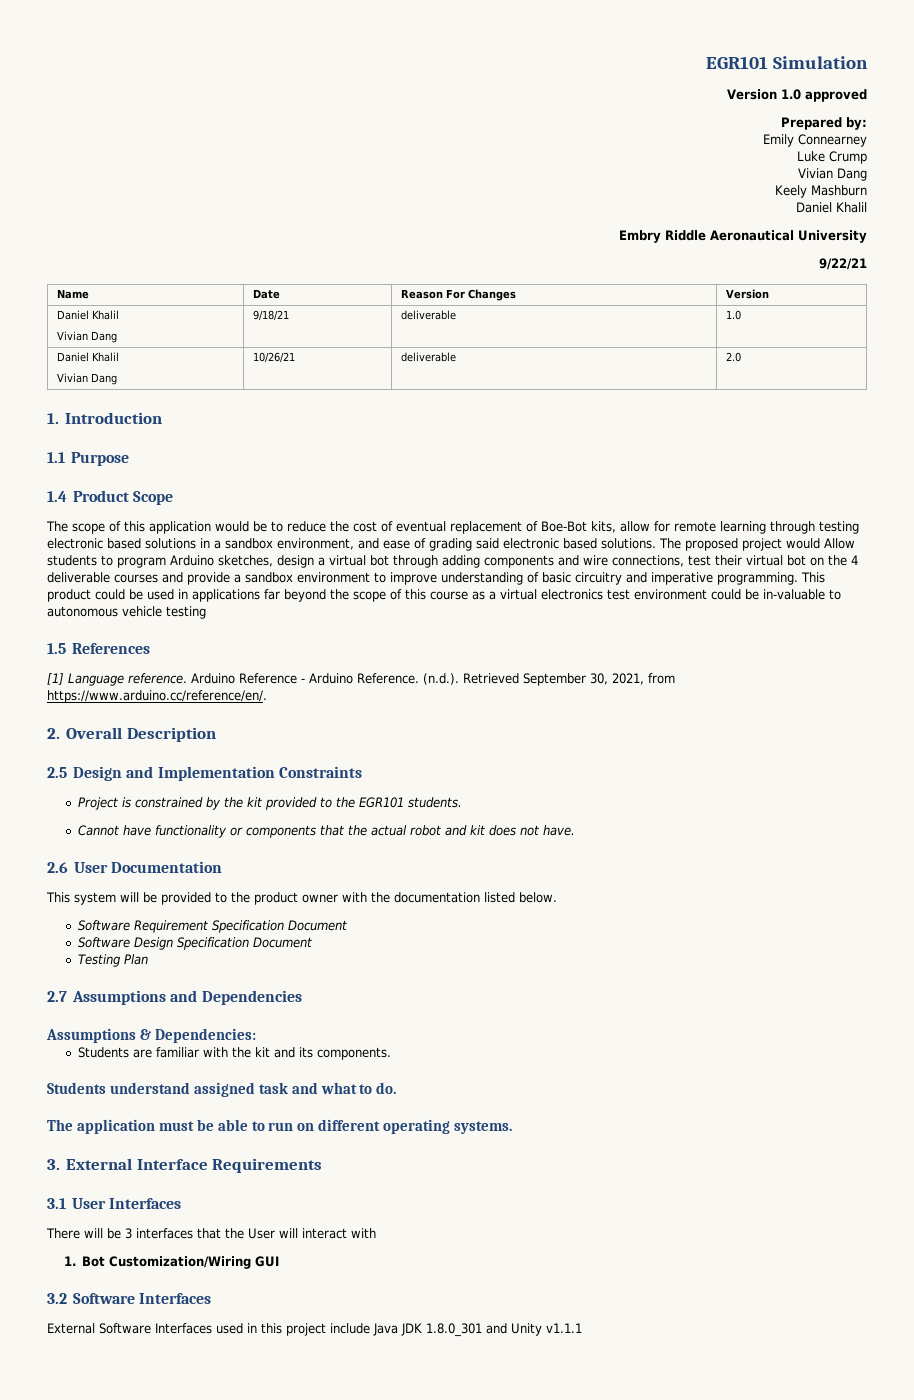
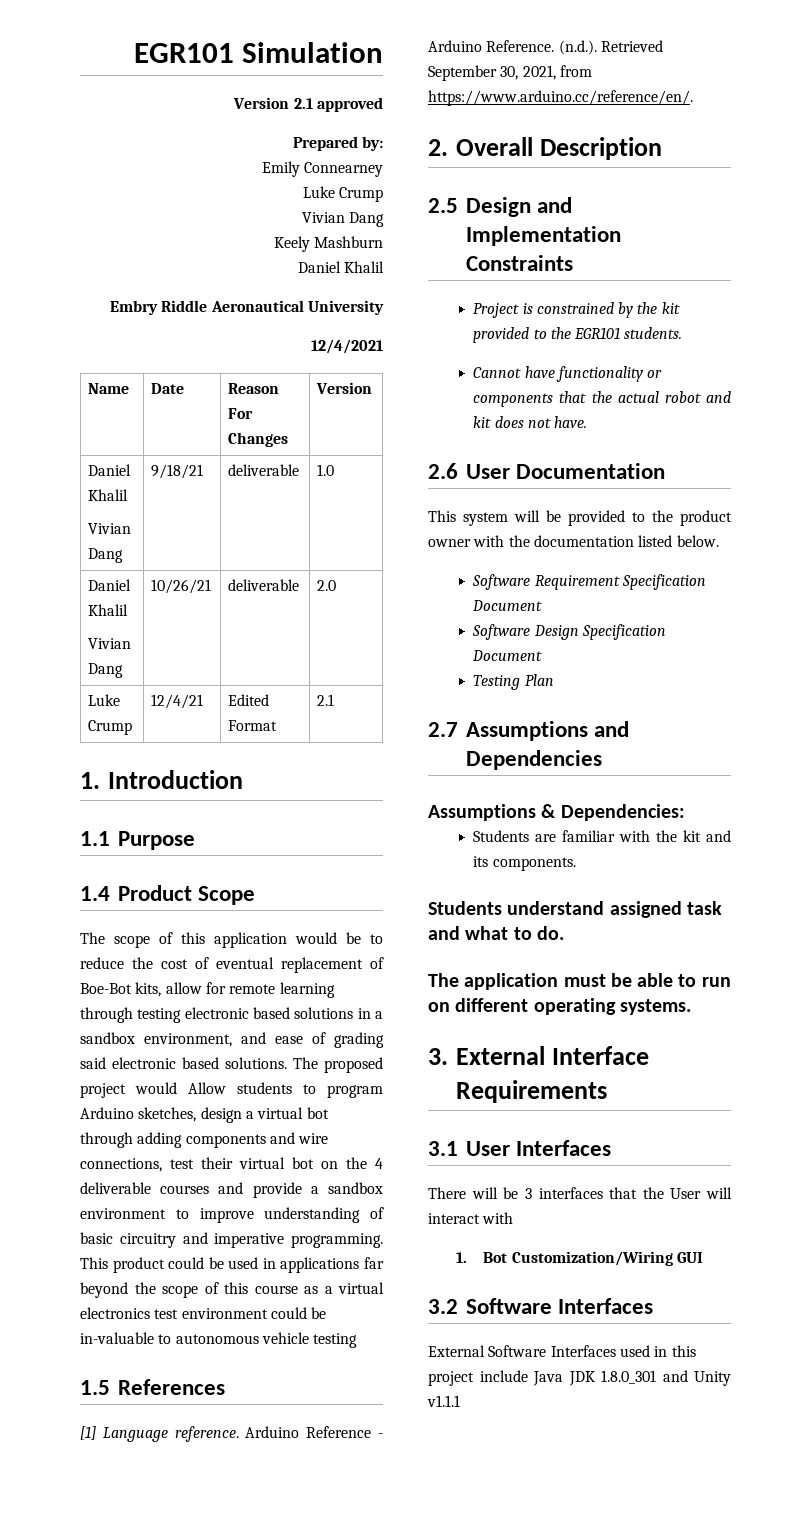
[781,89,801,100] 1.0 -> [293,98,313,109] 2.1
[819,258,867,270] 9/22/21 -> [311,339,383,354] 12/4/2021
(741, 357) none -> [88,694,121,706] [88,720,133,735] [151,694,204,709] [228,694,270,706] [228,720,278,731] [317,694,335,706] // Luke Crump | 12/4/21 | Edited Format | 2.1

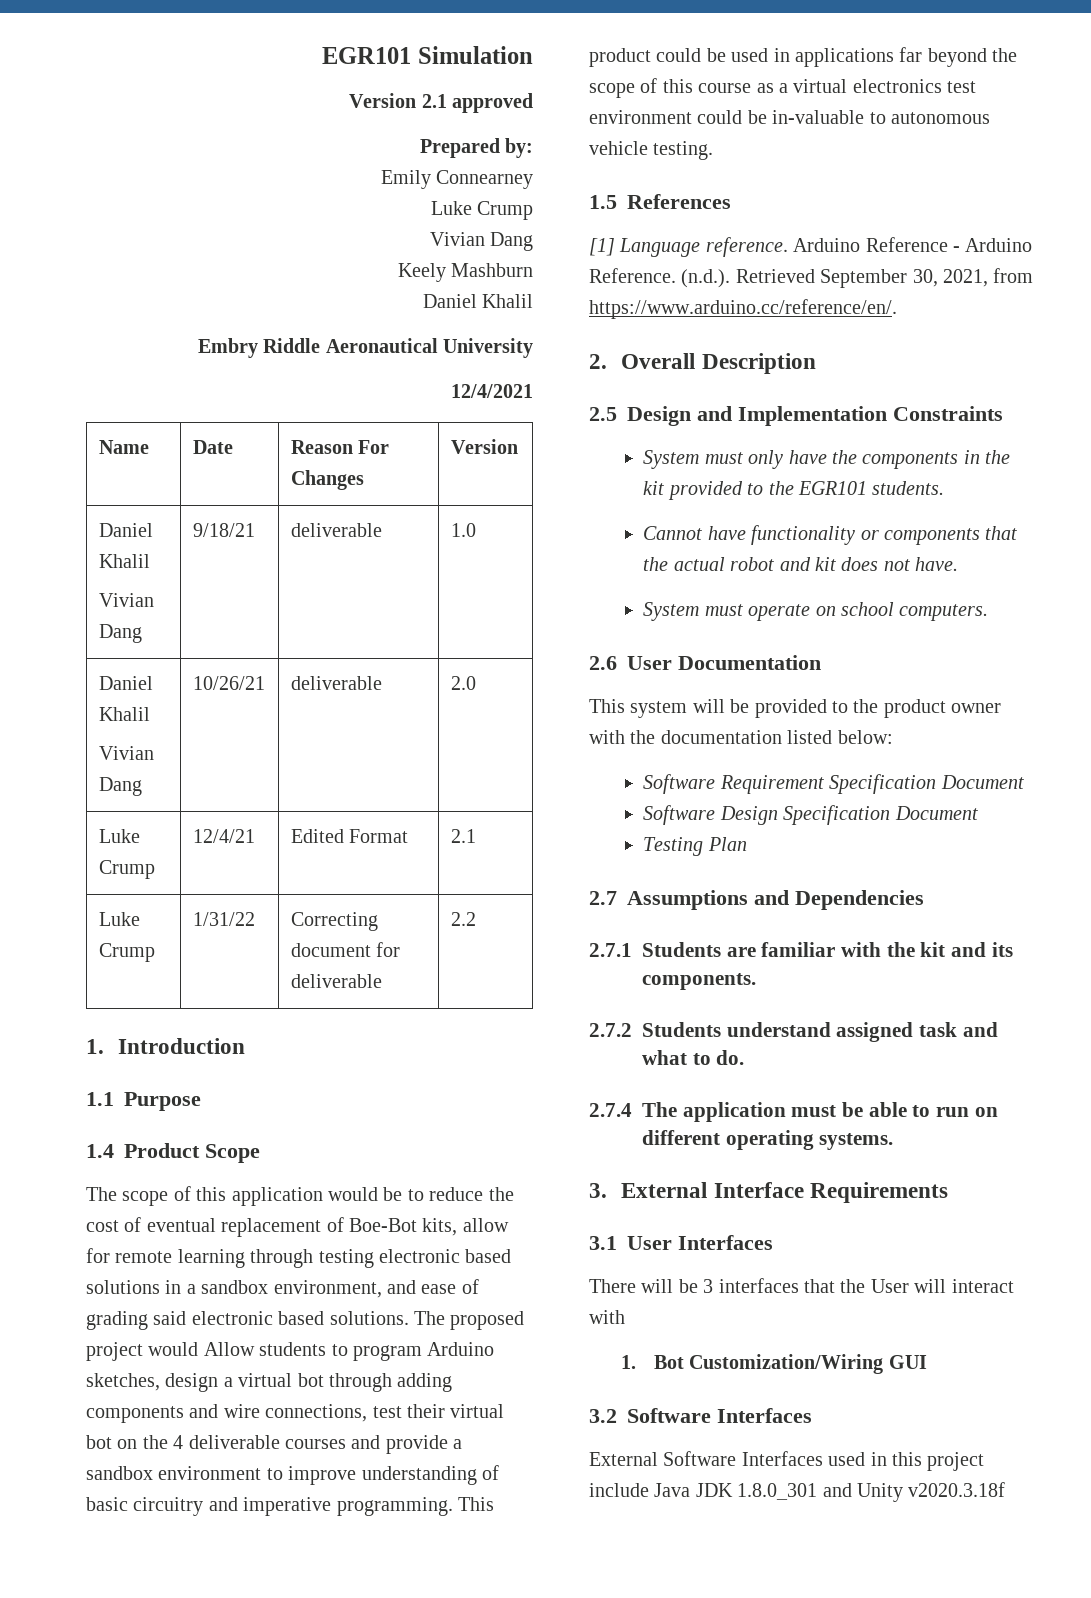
(335, 700) none -> [98,912,140,926] [98,943,155,962] [192,912,255,926] [290,912,378,931] [290,942,401,957] [290,974,382,988] [450,912,476,926] // Luke Crump | 1/31/22 | Correcting document for deliverable | 2.2
[313,1333,358,1348] testing -> [653,141,714,160] testing.
[473,302,634,318] Project is constrained by -> [643,450,980,469] System must only have the components in
(588, 422) none -> [643,602,989,621] // System must operate on school computers.
[676,535,719,547] below. -> [837,730,893,744] below:
[428,804,685,821] Assumptions & Dependencies: // -> [589,943,632,957] 2.7.1
(576, 864) none -> [589,1023,632,1037] 2.7.2
(564, 933) none -> [589,1103,632,1117] 2.7.4
[427,1395,460,1407] v1.1.1 -> [908,1482,1006,1497] v2020.3.18f

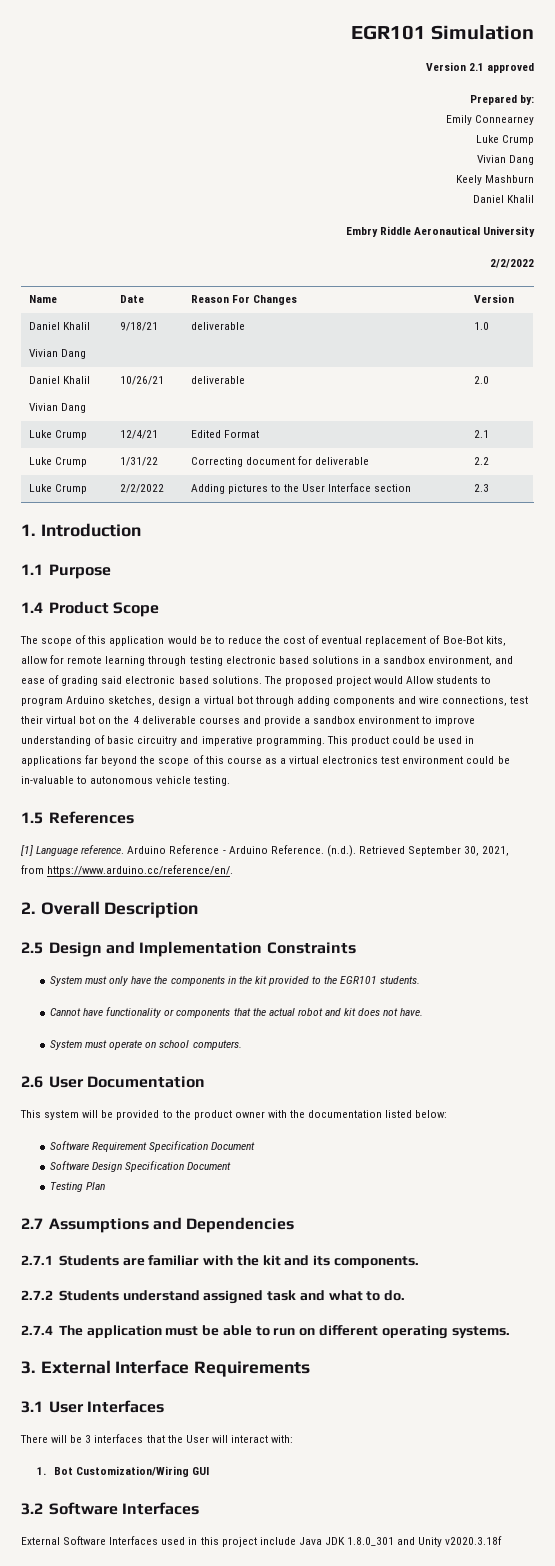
[451,384,533,398] 12/4/2021 -> [490,259,534,268] 2/2/2022
(476, 919) none -> [28,484,87,494] [119,484,164,493] [190,483,412,494] [473,484,489,492] // Luke Crump | 2/2/2022 | Adding pictures to the User Interface section | 2.3
[589,1310,625,1324] with -> [271,1435,294,1443] with:

